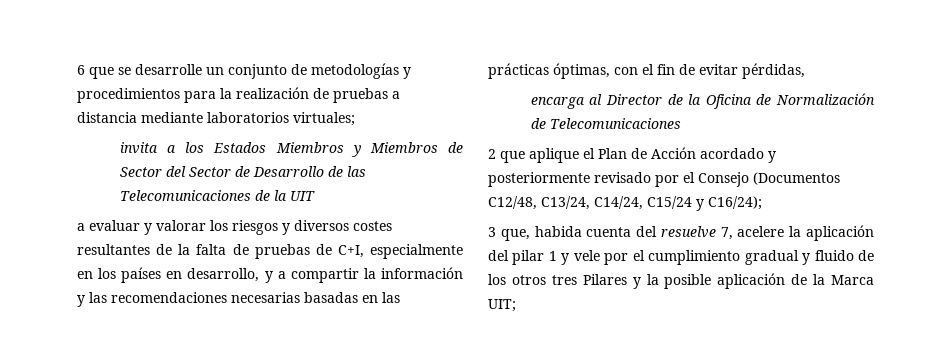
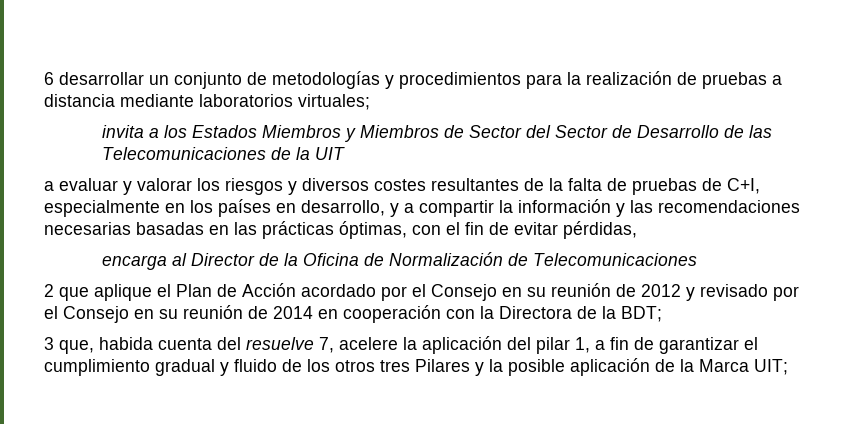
[89,64,202,79] que se desarrolle -> [59,72,144,85] desarrollar
[768,151,776,163] [488,172,840,187] [488,196,762,211] y posteriormente revisado por el Consejo (Documentos C12/48, C13/24, C14/24, C15/24 y C16/24); -> [381,283,799,301] [44,305,662,323] por el Consejo en su reunión de 2012 y revisado por el Consejo en su reunión de 2014 en cooperación con la Directora de la BDT;
[548,250,629,265] 1 y vele por -> [575,337,739,354] 1, a fin de garantizar

